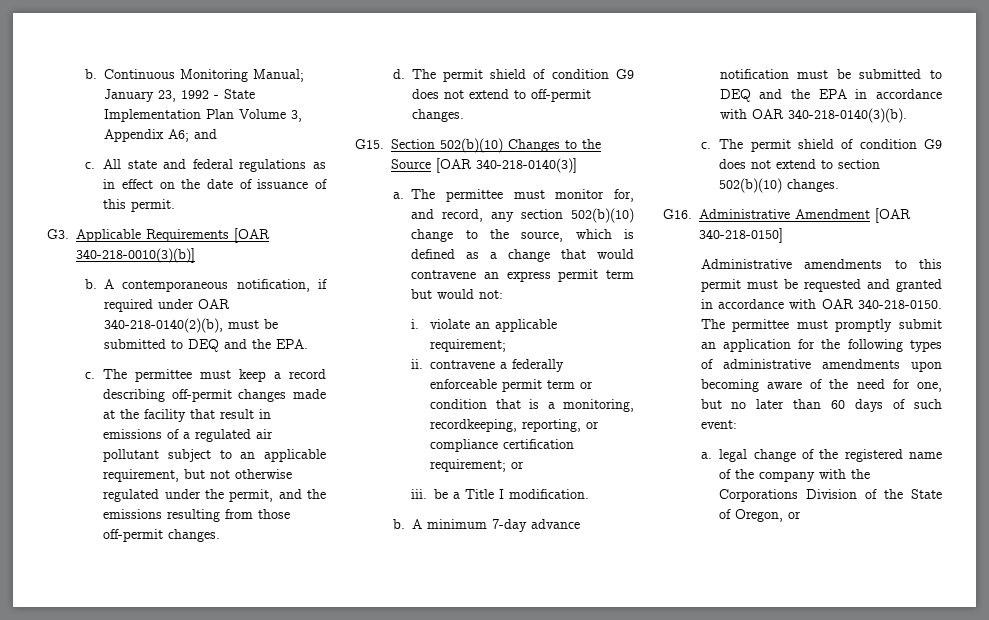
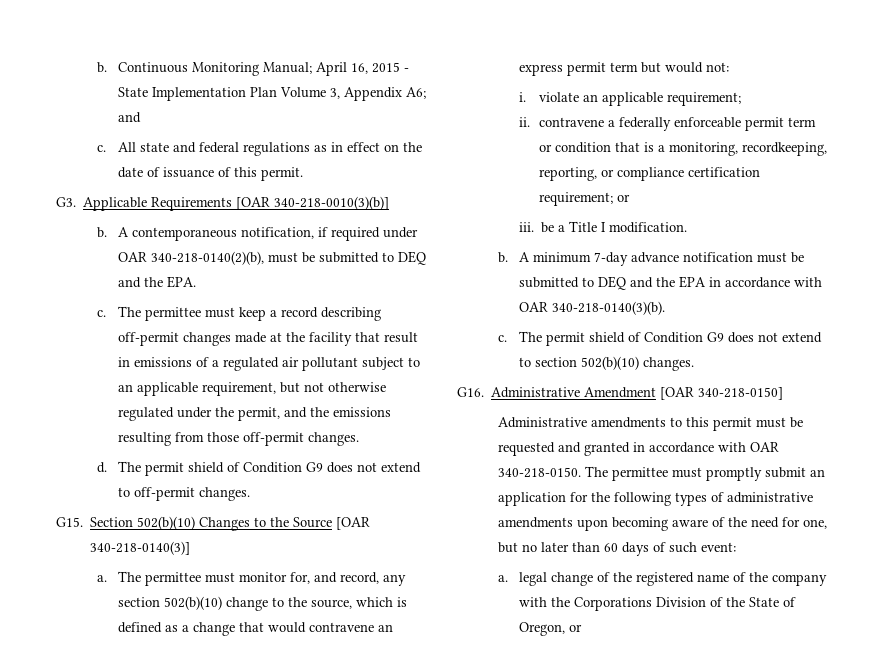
[103,89,209,102] January 23, 1992 -> [315,62,400,76] April 16, 2015
[551,69,609,79] condition -> [242,462,302,473] Condition
[859,139,917,149] condition -> [643,332,703,343] Condition

